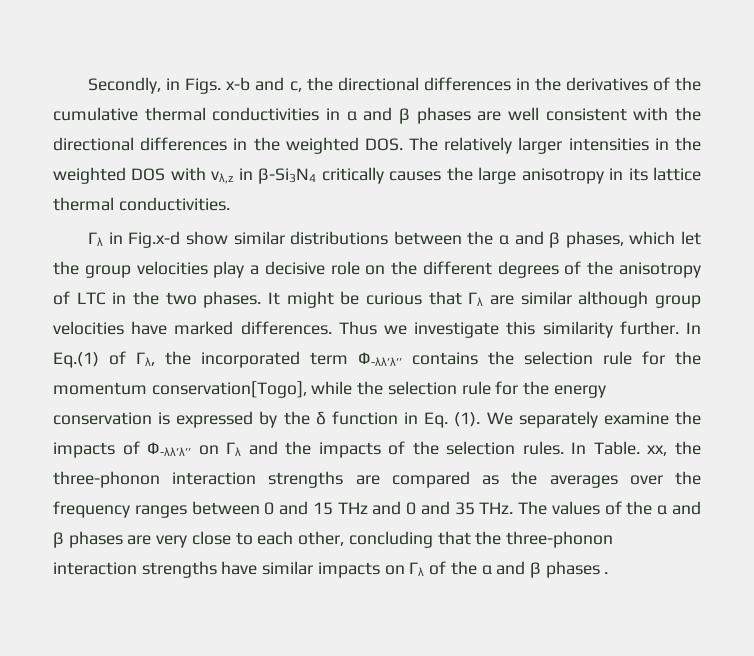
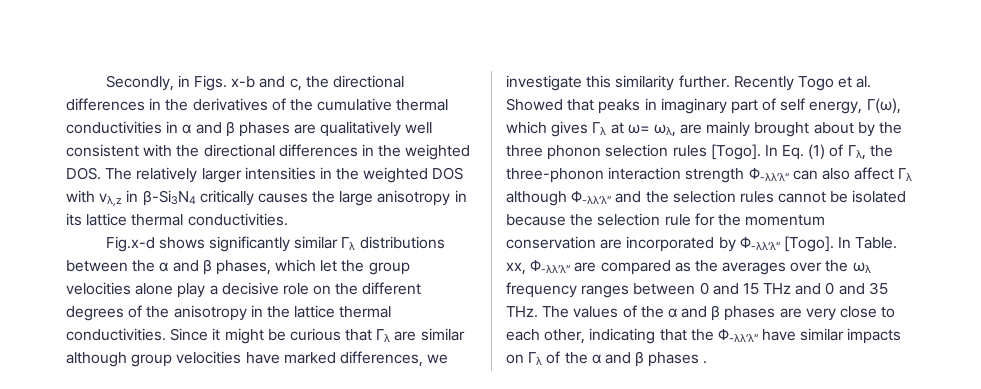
(502, 116) none -> [320,121,402,137] qualitatively
[88,231,285,248] Γλ in Fig.x-d show similar -> [105,236,356,252] Fig.x-d shows significantly similar Γλ
(208, 268) none -> [135,283,174,295] alone
[53,291,280,308] of LTC in the two phases. It -> [250,305,392,318] [66,328,221,341] in the lattice thermal conductivities. Since it
[240,321,377,335] differences. Thus -> [339,351,423,367] differences,
[686,322,701,334] [53,351,478,368] In Eq.(1) of Γλ, the incorporated term Φ-λλ’λ’’ contains -> [733,76,872,91] [506,98,901,114] [506,121,903,137] [506,144,893,160] [506,167,913,183] [506,190,907,206] [506,214,566,226] Recently Togo et al. Showed that peaks in imaginary part of self energy, Γ(ω), which gives Γλ at ω= ωλ, are mainly brought about by the three phonon selection rules [Togo]. In Eq. (1) of Γλ, the three-phonon interaction strength Φ-λλ’λ’’ can also affect Γλ although Φ-λλ’λ’’ and the selection rules cannot be isolated because
[151,381,606,398] [53,411,701,428] [53,441,701,458] [53,471,344,488] conservation[Togo], while the selection rule for the energy conservation is expressed by the δ function in Eq. (1). We separately examine the impacts of Φ-λλ’λ’’ on Γλ and the impacts of the selection rules. In Table. xx, the three-phonon interaction strengths -> [506,236,898,252] [506,260,572,275] conservation are incorporated by Φ-λλ’λ’’ [Togo]. In Table. xx, Φ-λλ’λ’’
(701, 478) none -> [852,262,871,274] ωλ
[348,531,433,548] concluding -> [589,328,656,344] indicating
[505,531,613,548] [53,561,217,578] three-phonon interaction strengths -> [717,329,759,343] Φ-λλ’λ’’

